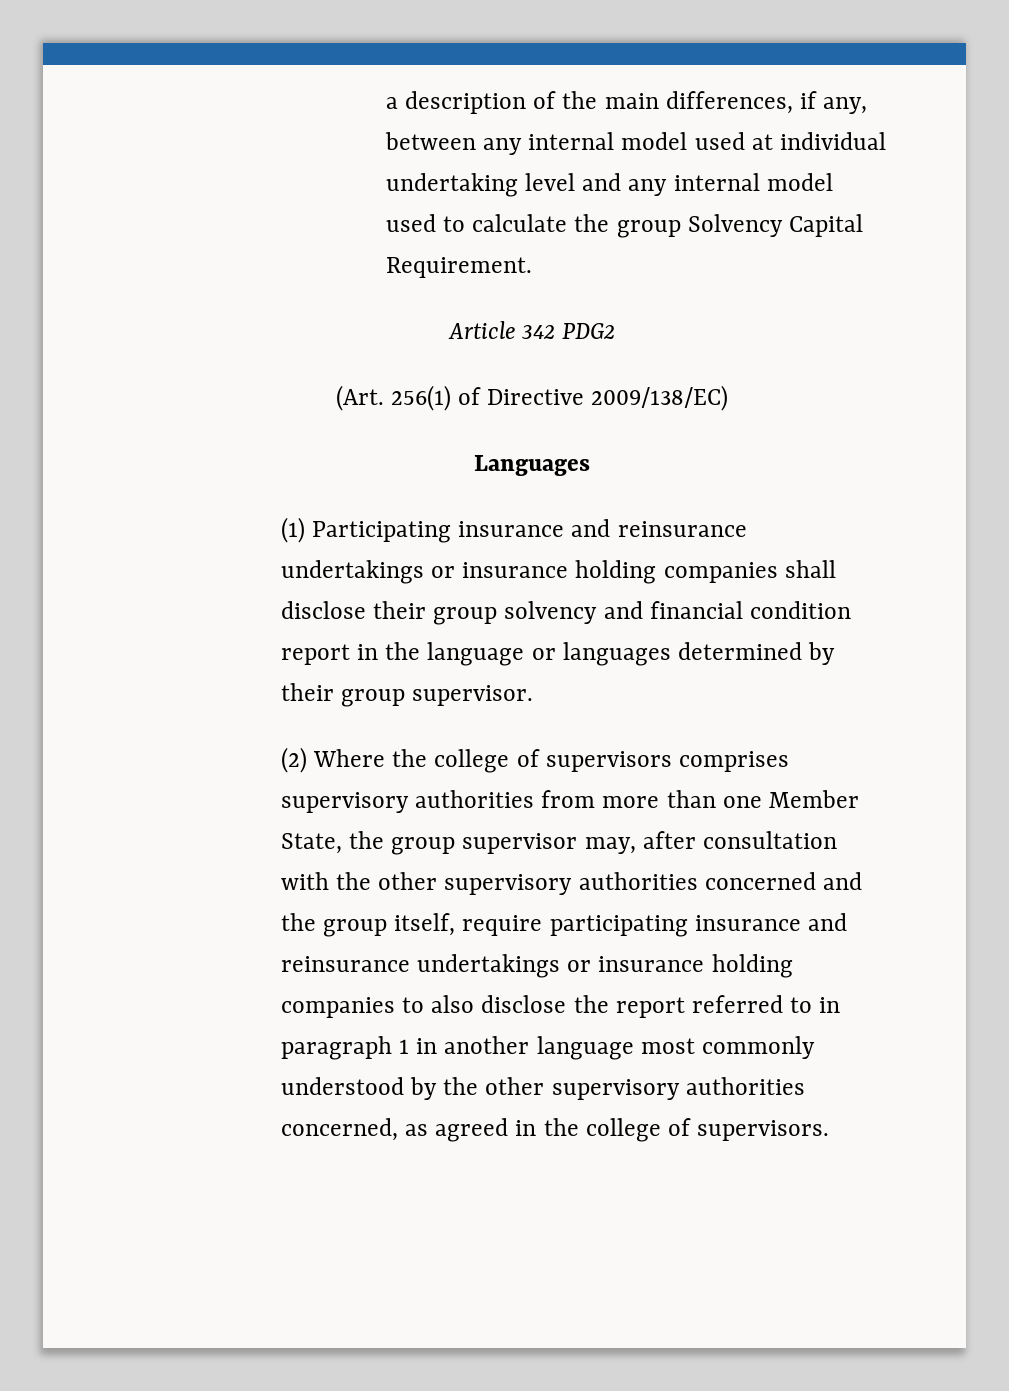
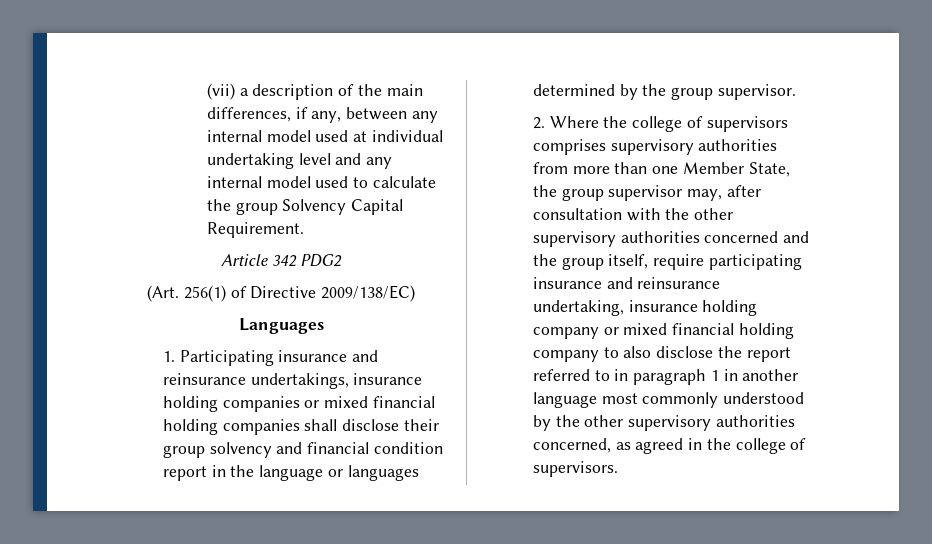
(385, 103) none -> [206,83,235,100] (vii)
[280,517,305,543] (1) -> [162,351,175,362] 1.
[280,560,569,584] undertakings or insurance -> [250,373,423,389] [162,396,435,412] undertakings, insurance holding companies or mixed financial
[280,683,334,701] their -> [642,84,667,96] the
[280,747,307,773] (2) -> [532,117,545,129] 2.
[417,954,793,978] [280,997,395,1018] undertakings or insurance holding companies -> [532,300,758,316] [532,323,794,339] [532,350,599,362] undertaking, insurance holding company or mixed financial holding company

